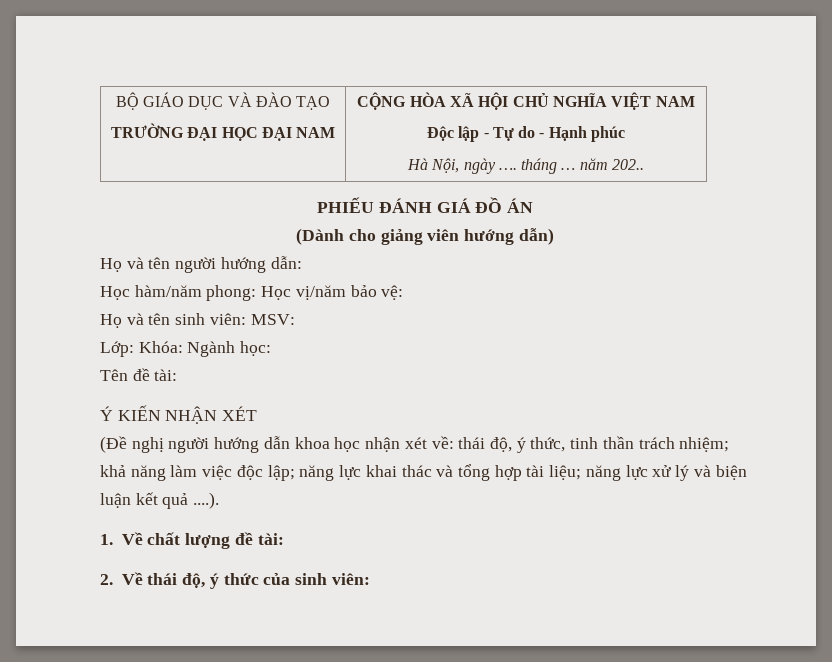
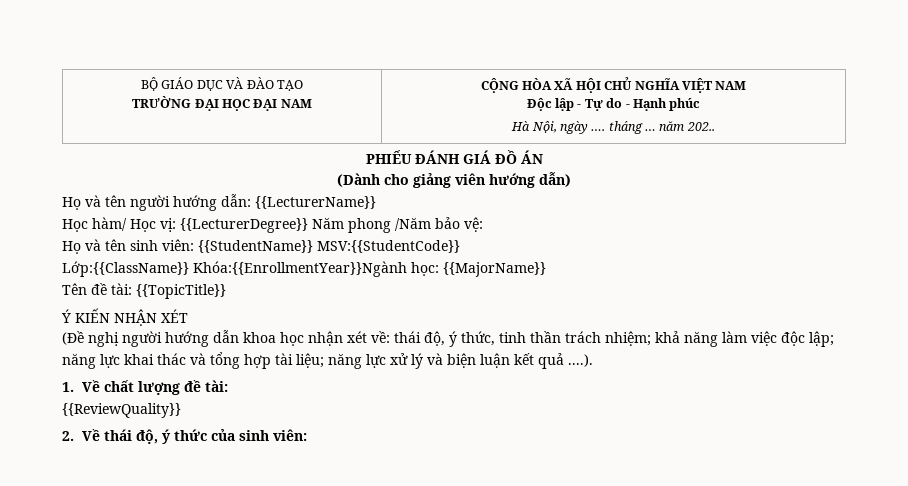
[100,285,346,301] // Học hàm/năm phong: Học vị/năm -> [255,196,376,209] [62,217,431,233] {{LecturerName}} // Học hàm/ Học vị: {{LecturerDegree}} Năm phong /Năm
[250,314,295,325] [100,341,236,357] MSV: // Lớp: Khóa: Ngành -> [198,240,460,253] [62,261,407,277] {{StudentName}} MSV:{{StudentCode}} // Lớp:{{ClassName}} Khóa:{{EnrollmentYear}}Ngành
(272, 348) none -> [443,262,546,277] {{MajorName}}
(178, 375) none -> [136,284,226,299] {{TopicTitle}}
(284, 539) none -> [62,403,181,418] // {{ReviewQuality}}

